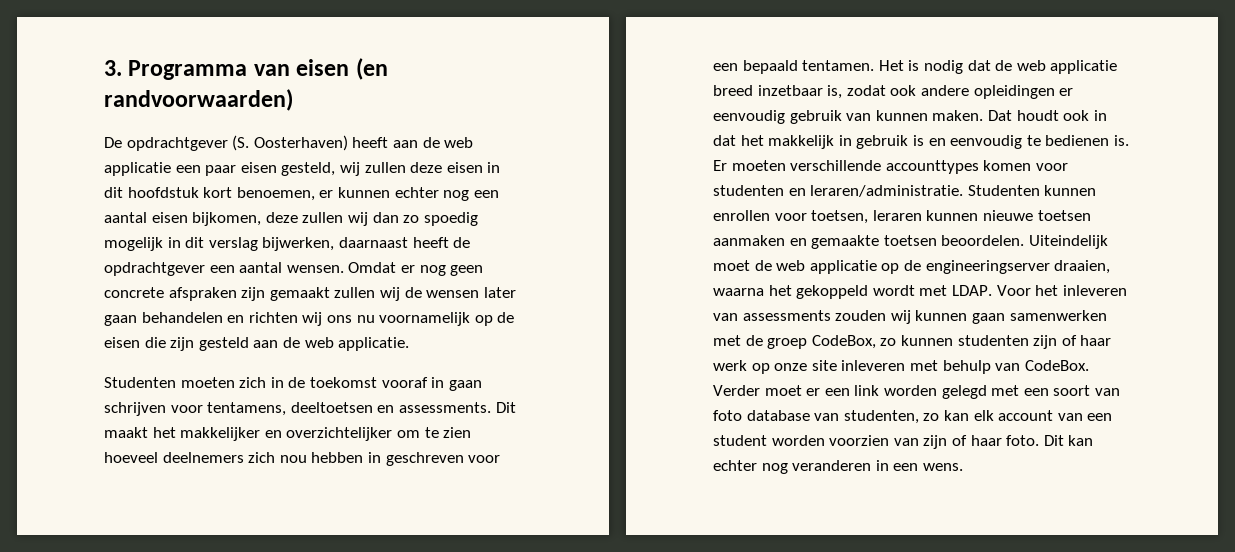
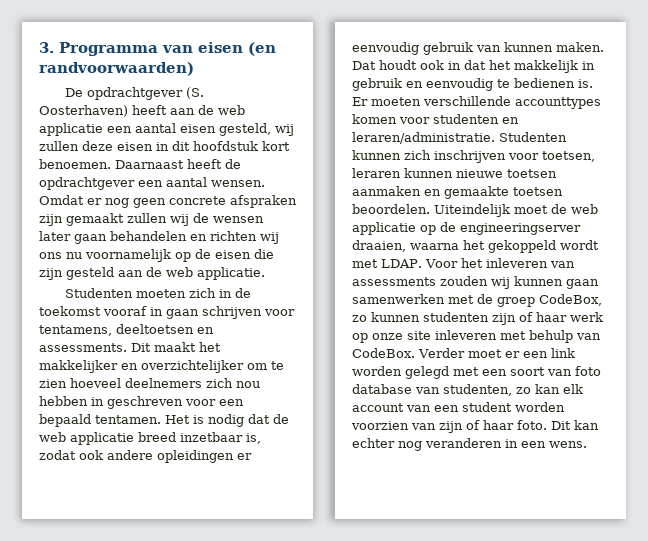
[205,165,237,176] paar -> [135,123,176,133] aantal
[236,187,499,201] [104,212,478,226] [104,237,408,251] benoemen, er kunnen echter nog een aantal eisen bijkomen, deze zullen wij dan zo spoedig mogelijk in dit verslag bijwerken, daarnaast -> [39,159,184,169] benoemen. Daarnaast
[912,135,924,146] is -> (402, 84) none
[713,210,770,221] enrollen -> [404,150,506,163] zich inschrijven

